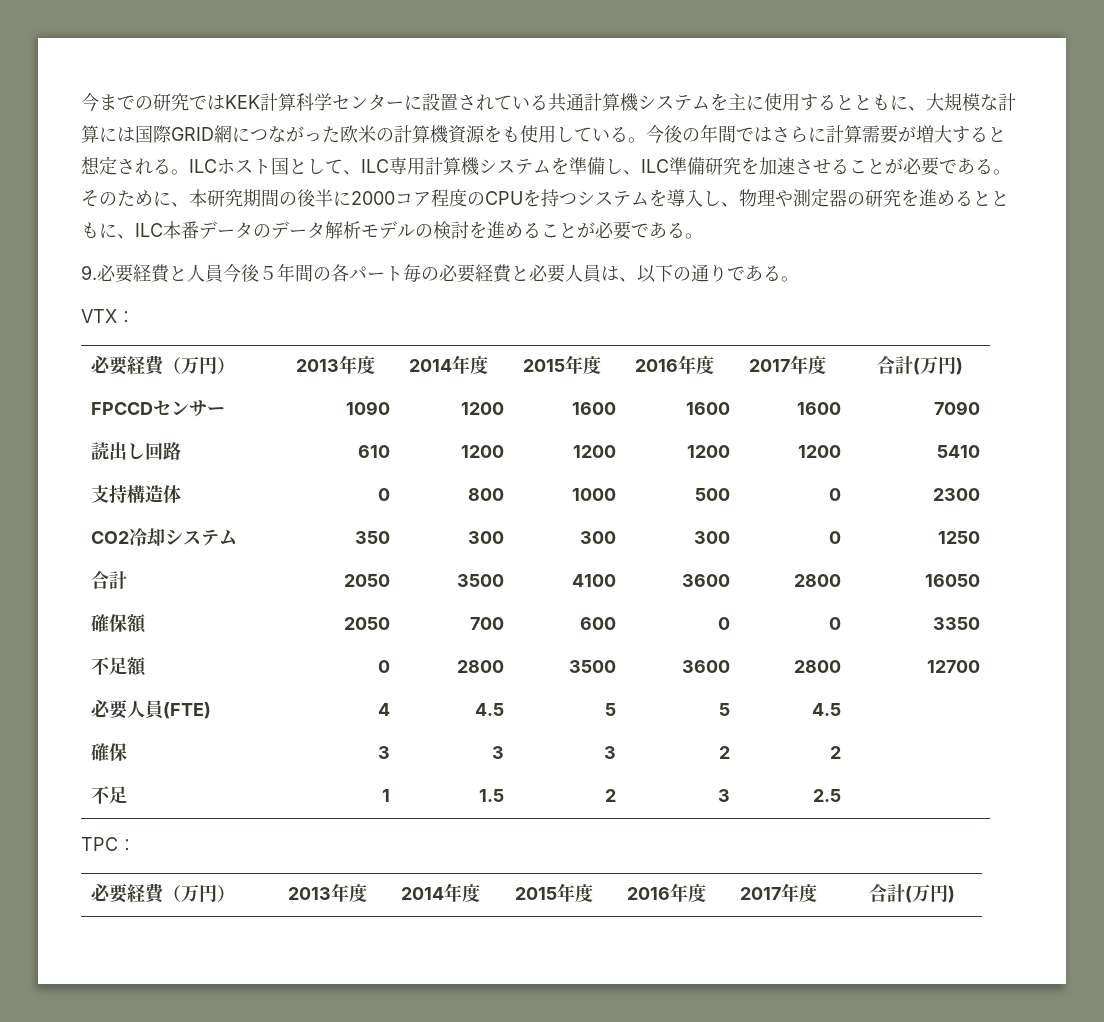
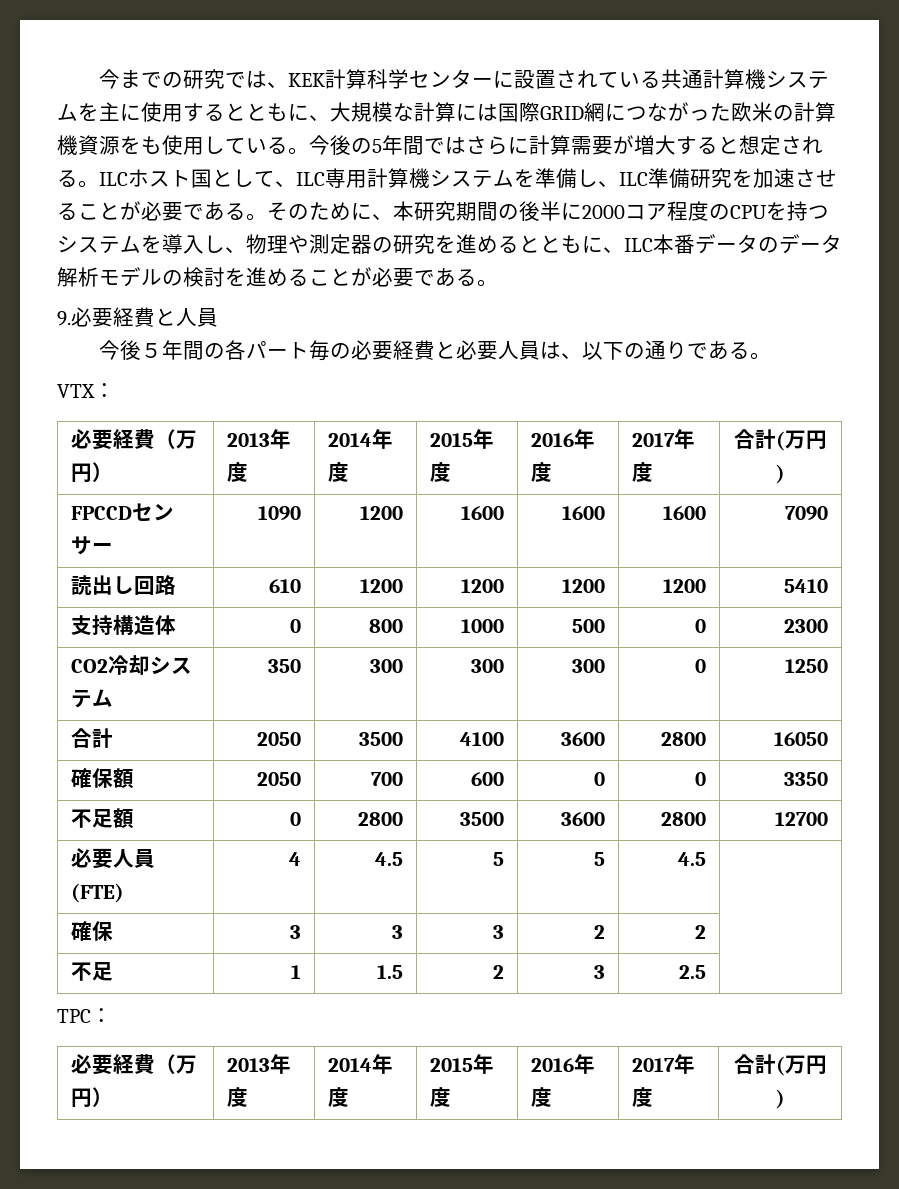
(225, 102) none -> [267,82,289,88] 、
(700, 135) none -> [372,139,382,153] 5
(223, 273) none -> (218, 317) //

